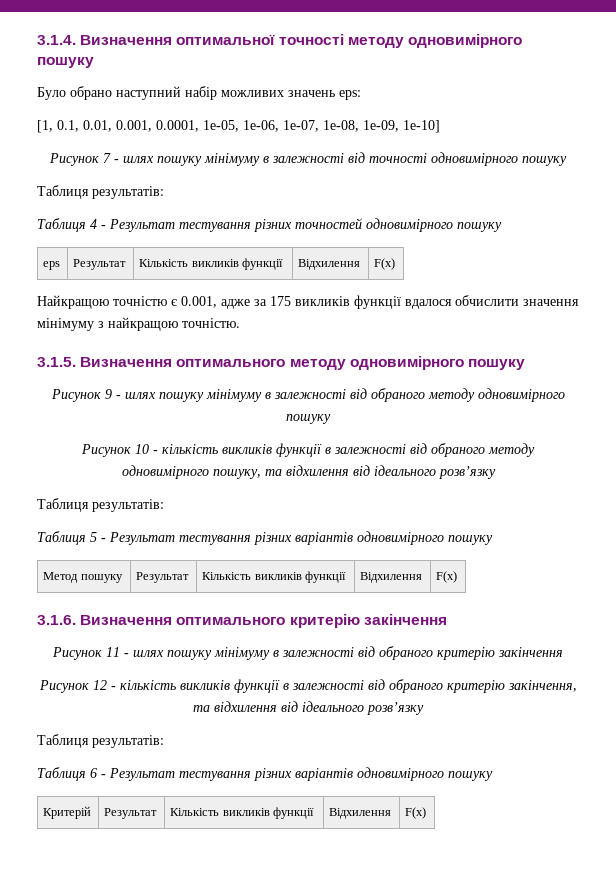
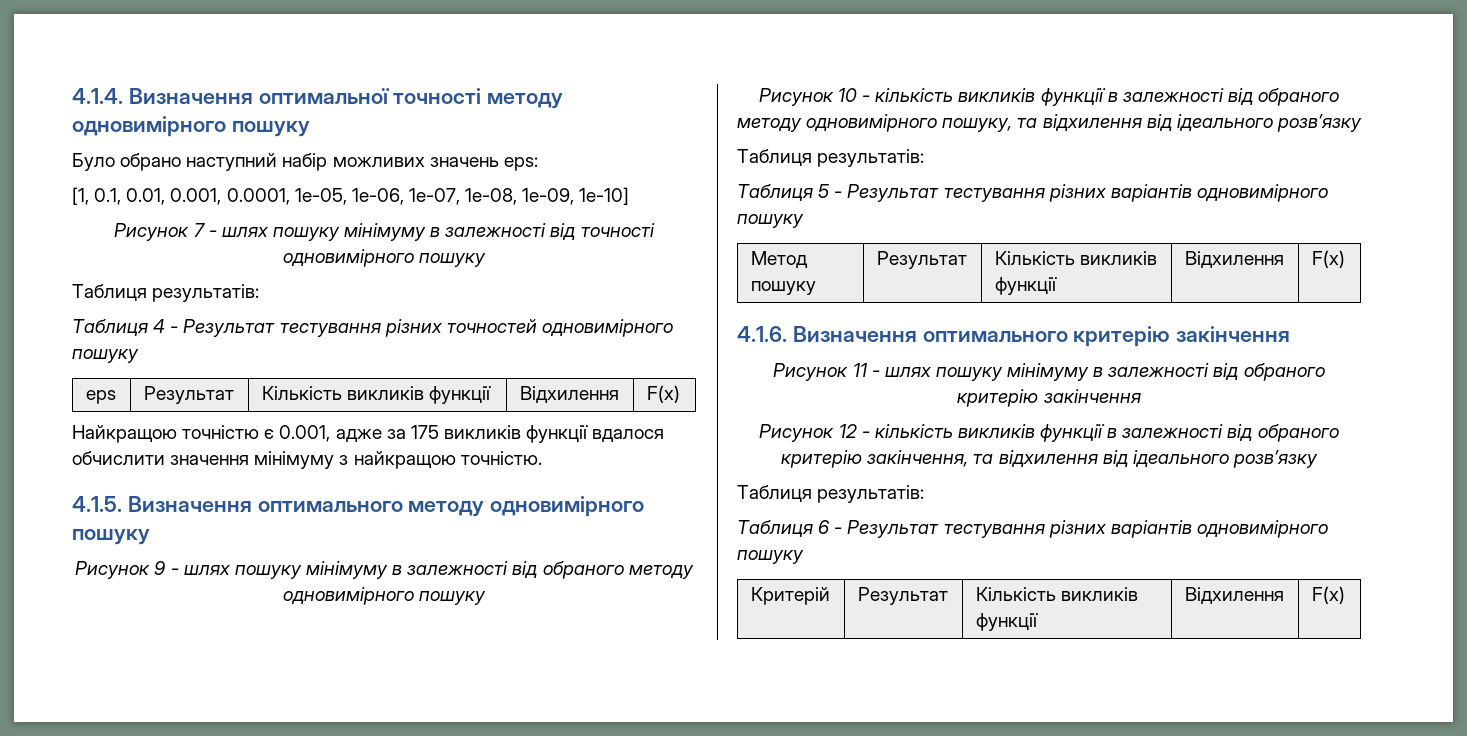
[37,35,76,45] 3.1.4. -> [72,88,123,104] 4.1.4.
[37,357,76,367] 3.1.5. -> [72,496,122,512] 4.1.5.
[37,615,76,625] 3.1.6. -> [737,326,787,342] 4.1.6.

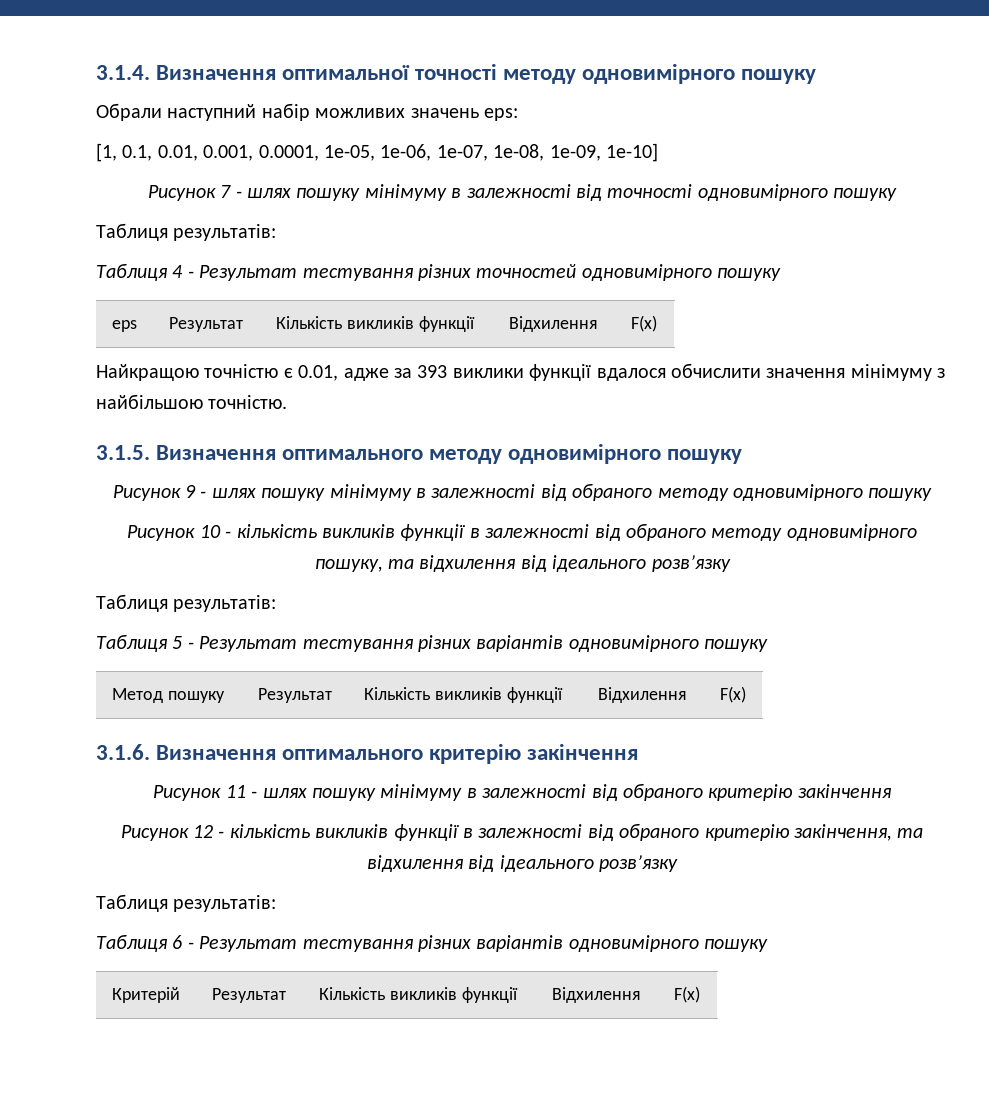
[72,88,123,104] 4.1.4. -> [96,65,150,80] 3.1.4.
[72,153,182,171] Було обрано -> [96,103,162,121] Обрали
[279,425,331,442] 0.001, -> [298,365,339,381] 0.01,
[410,425,521,439] 175 викликів -> [417,365,524,378] 393 виклики
[353,451,456,469] найкращою -> [96,394,203,409] найбільшою
[72,496,122,512] 4.1.5. -> [96,445,150,460] 3.1.5.
[737,326,787,342] 4.1.6. -> [96,744,150,760] 3.1.6.

